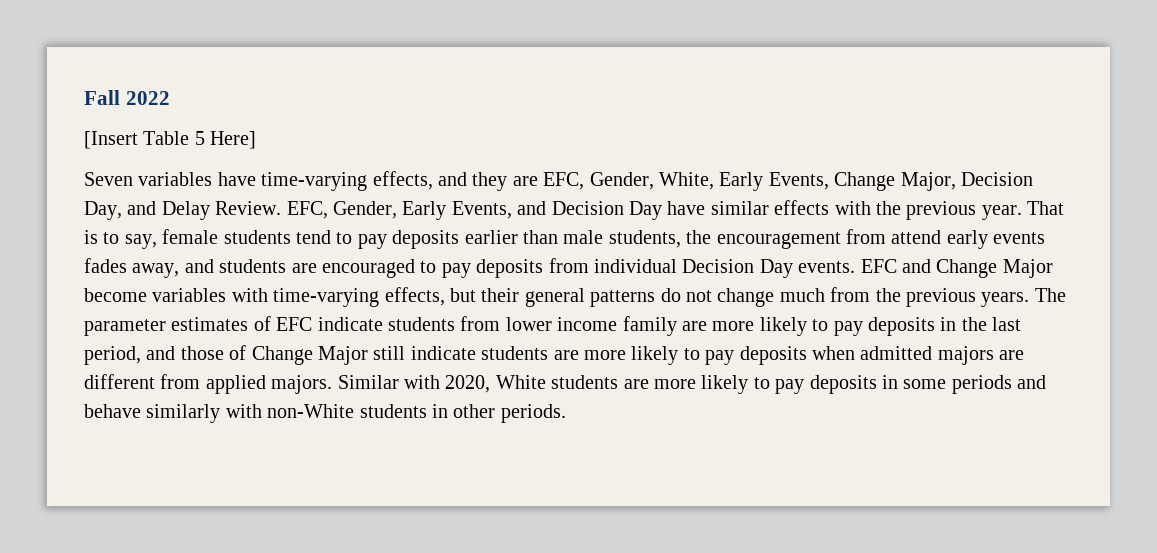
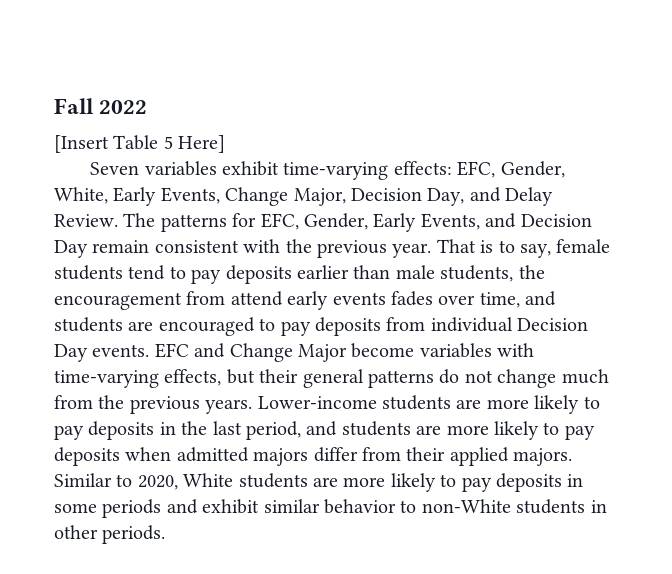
[217,171,538,191] have time-varying effects, and they are -> [221,161,452,180] exhibit time-varying effects:
(282, 208) none -> [123,213,257,232] The patterns for
[667,200,830,215] have similar effects -> [92,240,239,253] remain consistent
[132,263,180,278] away, -> [438,292,520,308] over time,
[1034,288,1066,302] [84,316,677,336] The parameter estimates of EFC indicate students from lower income family -> [257,395,451,410] Lower-income students
[180,345,476,365] those of Change Major still indicate -> (338, 428) none
[999,350,1025,360] [84,374,201,389] are different from -> [313,447,446,462] differ from their
[404,375,440,389] with -> [116,474,133,487] to
[84,404,262,423] behave similarly with -> [202,499,417,514] exhibit similar behavior to

